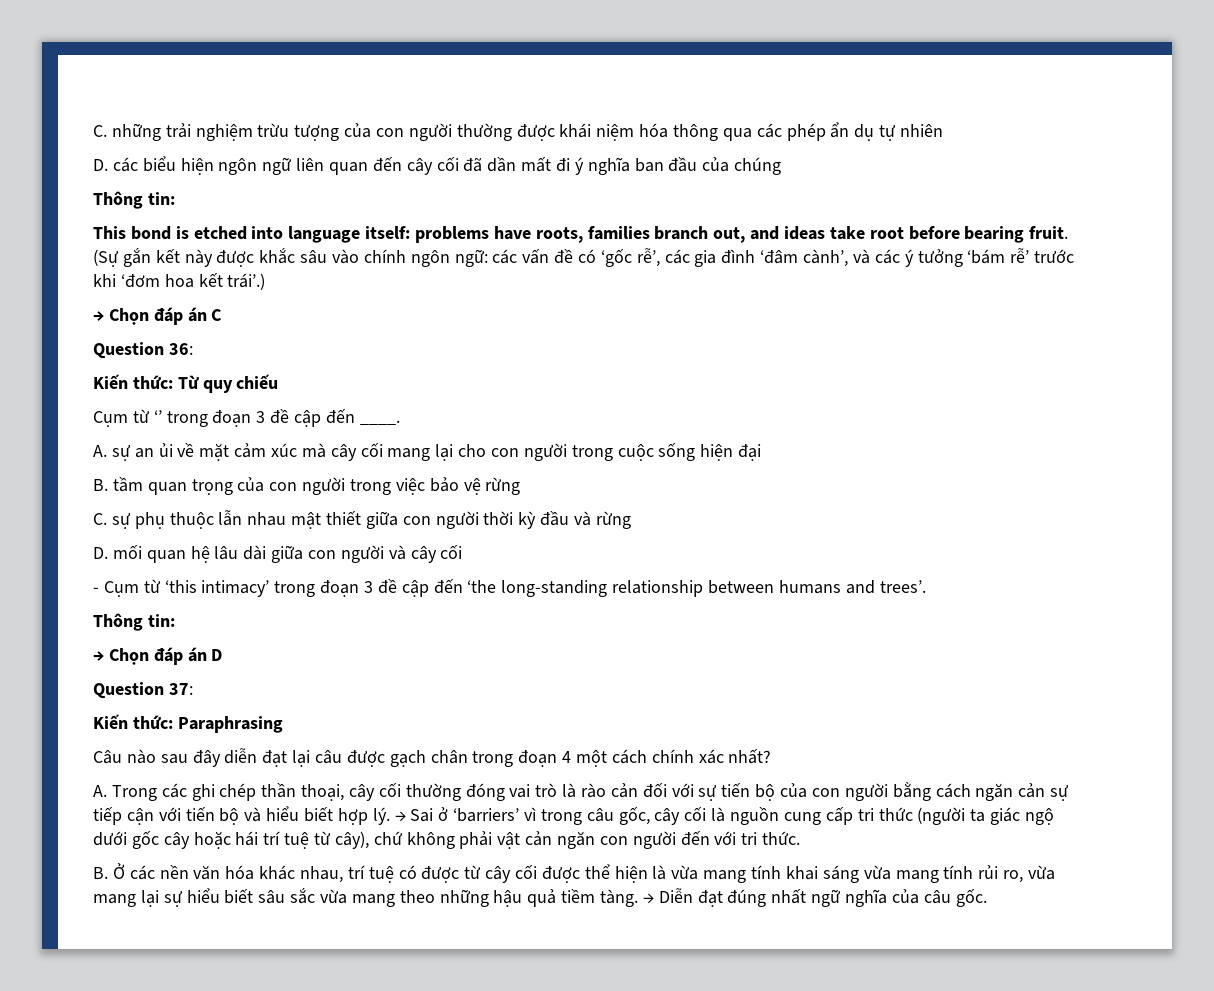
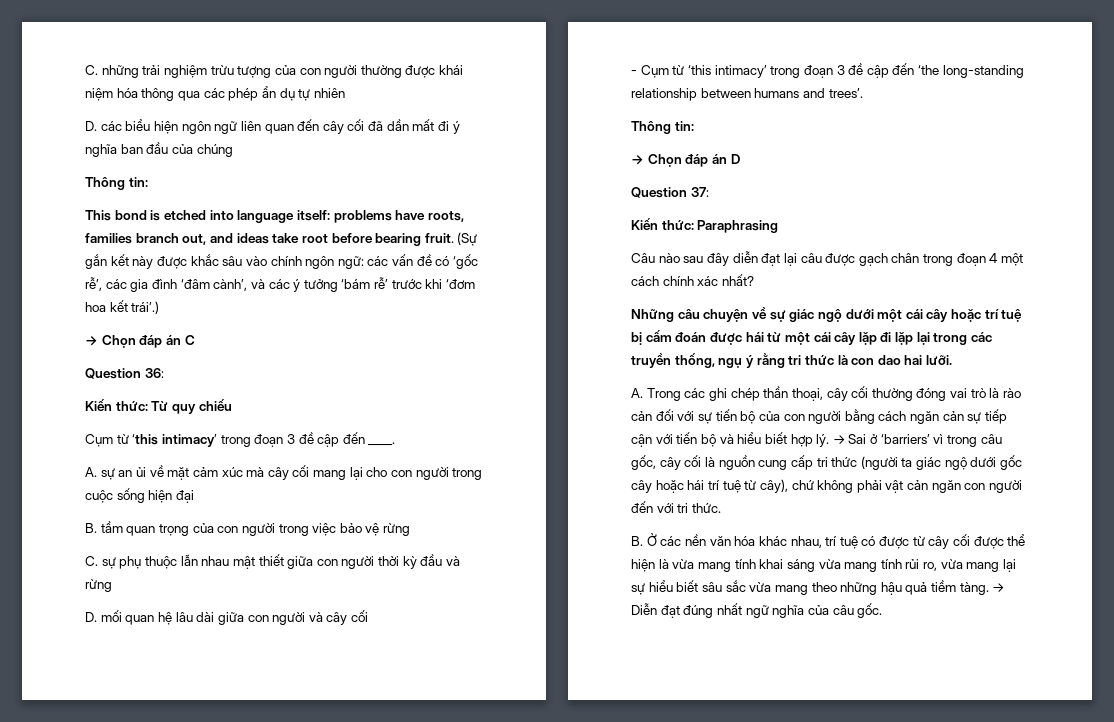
[153,410,162,423] ‘’ -> [132,434,217,447] ‘this intimacy’
(772, 756) none -> [631,307,1023,322] [631,330,993,345] [631,353,953,368] // Những câu chuyện về sự giác ngộ dưới một cái cây hoặc trí tuệ bị cấm đoán được hái từ một cái cây lặp đi lặp lại trong các truyền thống, ngụ ý rằng tri thức là con dao hai lưỡi.

